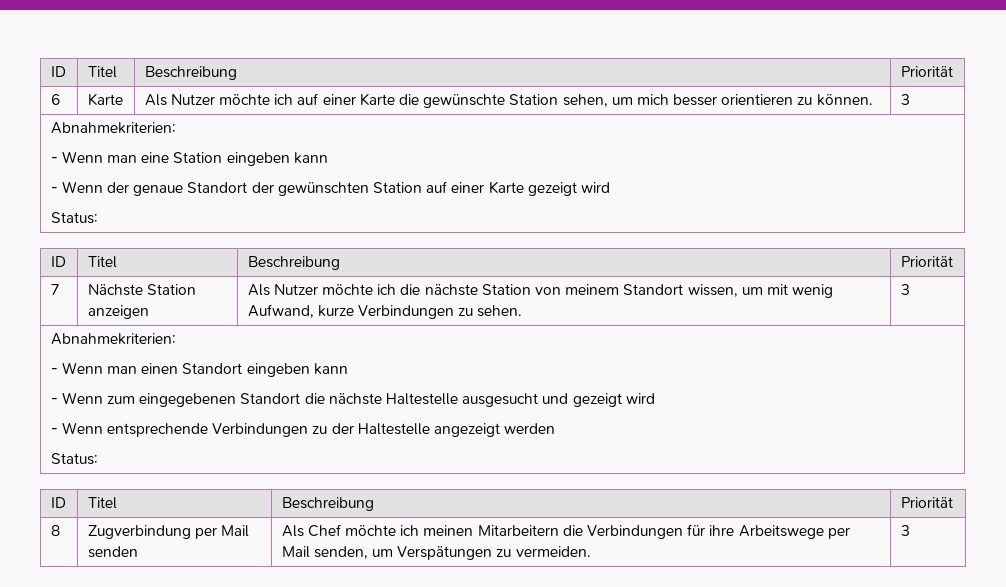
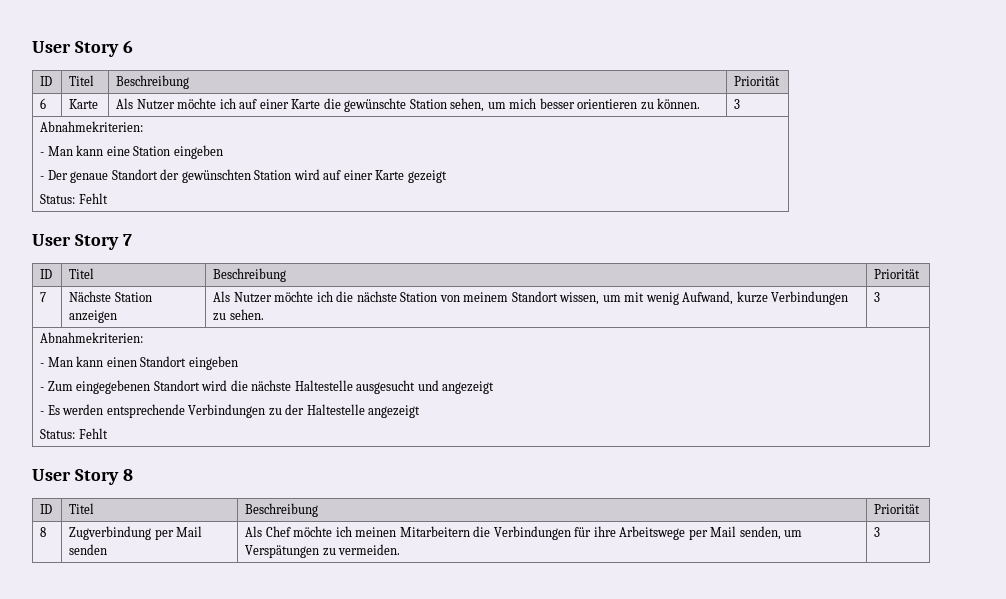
(50, 71) none -> [32,40,133,57] User Story 6 //
[61,151,138,163] Wenn man -> [47,145,104,156] Man kann
[293,152,328,164] [50,181,130,193] kann // - Wenn der -> [40,170,68,180] // - Der
(422, 187) none -> [293,169,320,180] wird
[580,182,610,193] [50,212,98,224] wird // Status: -> [40,193,108,204] [32,234,132,250] // Status: Fehlt // User Story 7
[61,362,138,374] Wenn man -> [47,356,104,367] Man kann
[313,363,348,375] [50,392,136,404] kann // - Wenn zum -> [40,381,73,391] // - Zum
(301, 398) none -> [201,380,228,391] wird
[572,393,655,407] [50,422,103,434] gezeigt wird // - Wenn -> [442,381,495,394] [40,404,104,415] angezeigt // - Es werden
[504,423,556,434] [50,453,98,465] werden // Status: -> [40,428,108,439] [32,469,133,485] // Status: Fehlt // User Story 8

